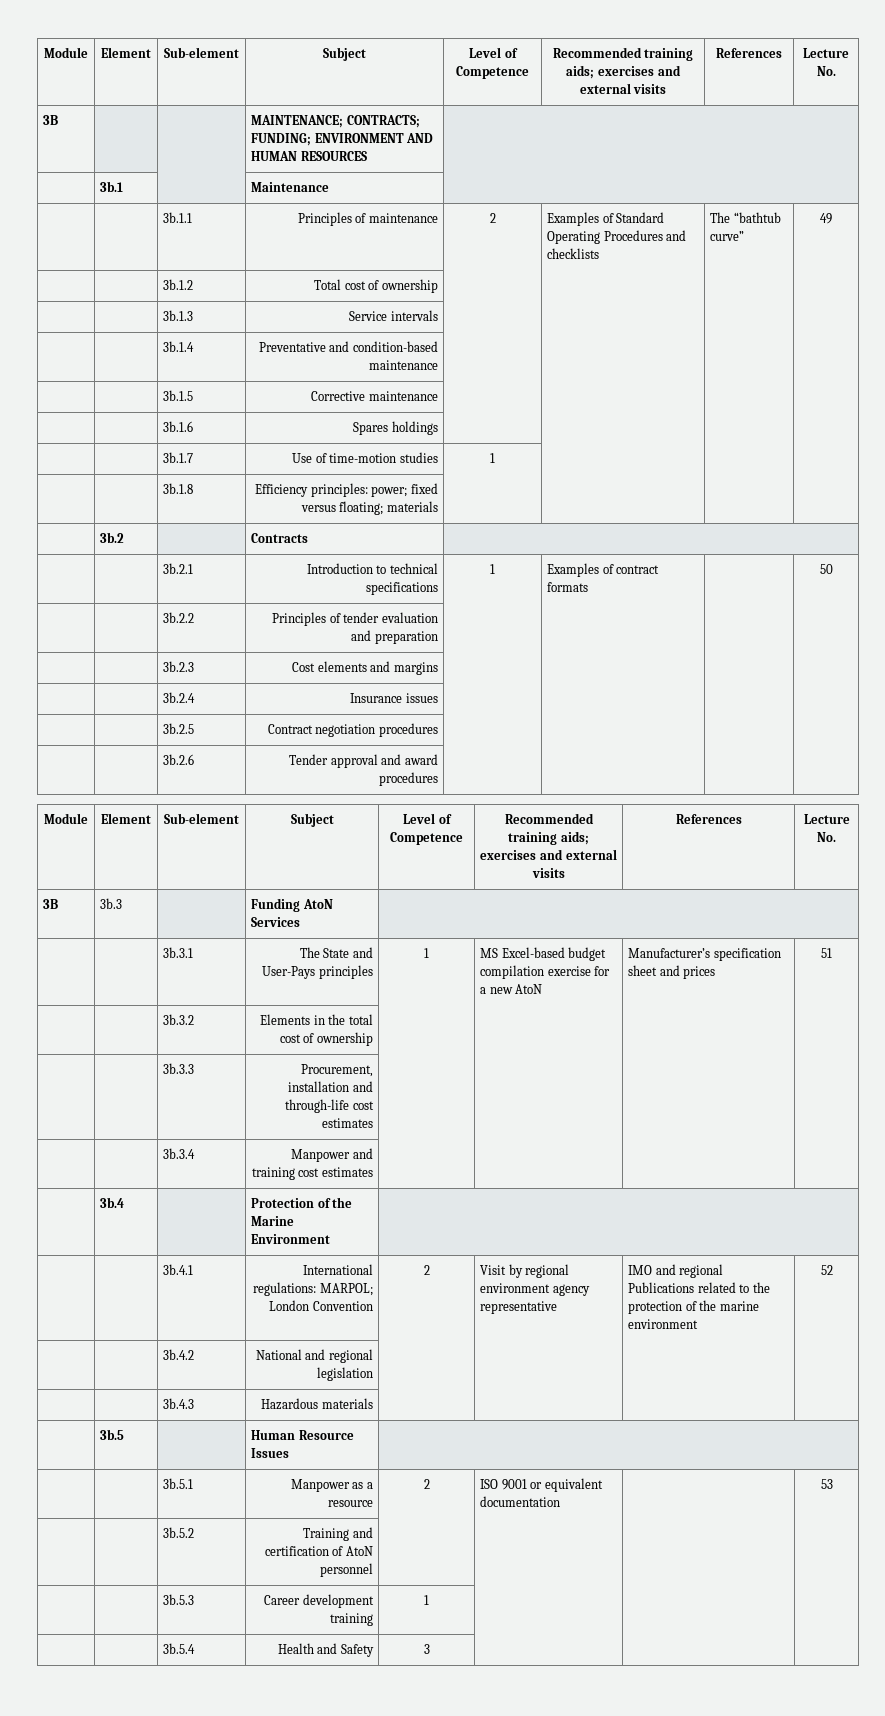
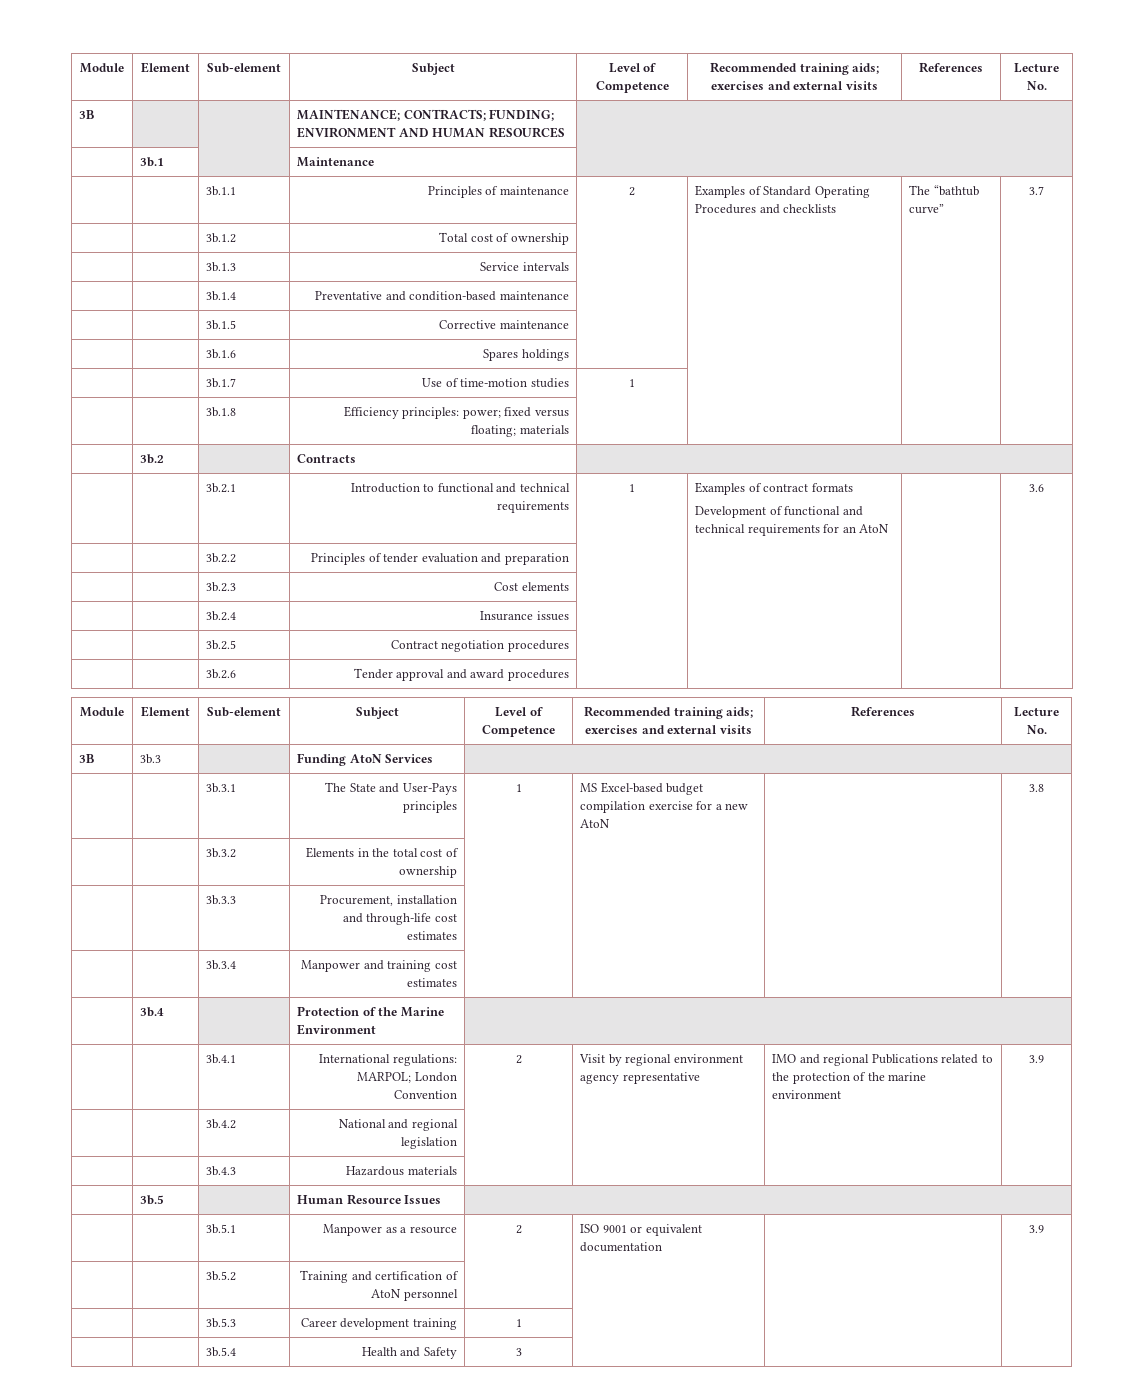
[820,213,832,224] 49 -> [1029,186,1044,195] 3.7
[389,563,438,574] [365,582,438,595] technical specifications -> [437,483,570,493] [496,501,569,513] functional and technical requirements
[819,564,833,574] | | 50 -> [695,506,863,518] [695,524,890,536] [1029,484,1044,492] // Development of functional and technical requirements for an AtoN | | 3.6
[370,661,438,675] and margins -> (569, 586) none
[628,948,781,961] [628,965,716,979] [821,948,832,958] Manufacturer’s specification sheet and prices | 51 -> [1029,784,1044,792] | 3.8
[820,1265,833,1275] 52 -> [1029,1055,1044,1063] 3.9
[820,1479,833,1489] 53 -> [1029,1225,1044,1233] 3.9

